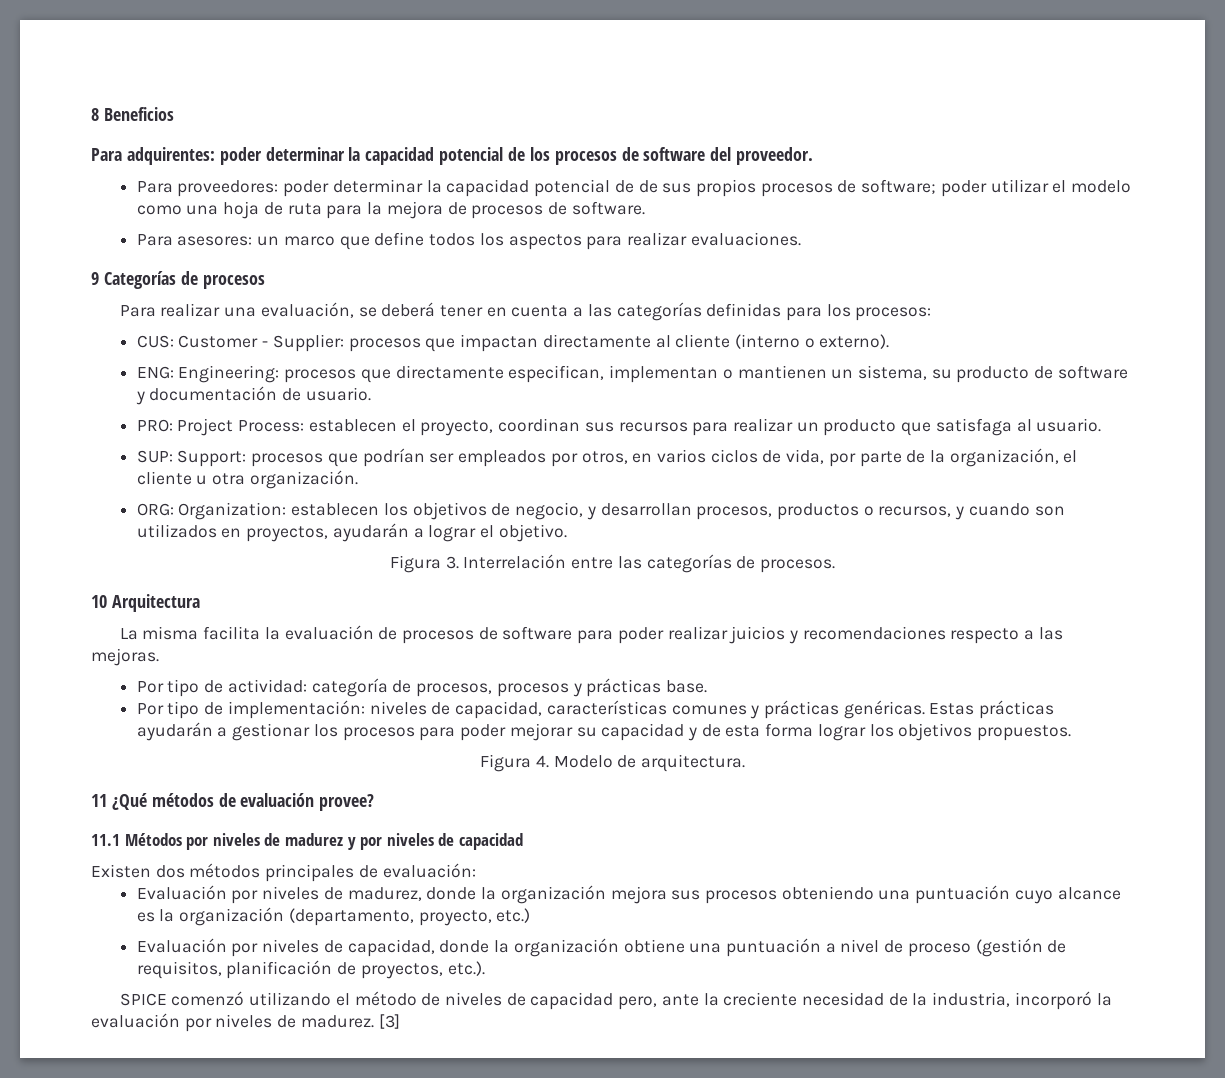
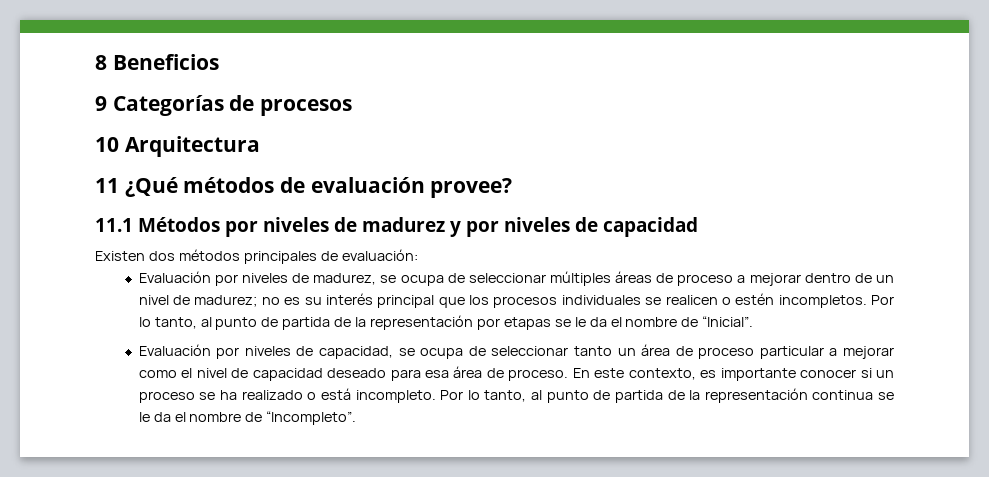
[91,147,814,165] [136,179,1132,197] [136,201,645,219] [136,232,801,250] [91,271,265,289] [119,302,932,321] [136,334,890,352] [136,365,1128,383] [135,386,371,405] [136,418,1102,436] [136,448,1078,467] [136,470,358,489] [136,502,1065,520] [136,523,567,542] [389,554,836,573] [91,594,200,612] [119,625,1063,644] [91,648,159,666] [136,678,707,697] [136,700,1055,719] [136,722,1072,741] [480,754,745,772] Para adquirentes: poder determinar la capacidad potencial de los procesos de software del proveedor. // Para proveedores: poder determinar la capacidad potencial de de sus propios procesos de software; poder utilizar el modelo como una hoja de ruta para la mejora de procesos de software. // Para asesores: un marco que define todos los aspectos para realizar evaluaciones. // 9 Categorías de procesos // Para realizar una evaluación, se deberá tener en cuenta a las categorías definidas para los procesos: // CUS: Customer - Supplier: procesos que impactan directamente al cliente (interno o externo). // ENG: Engineering: procesos que directamente especifican, implementan o mantienen un sistema, su producto de software y documentación de usuario. // PRO: Project Process: establecen el proyecto, coordinan sus recursos para realizar un producto que satisfaga al usuario. // SUP: Support: procesos que podrían ser empleados por otros, en varios ciclos de vida, por parte de la organización, el cliente u otra organización. // ORG: Organization: establecen los objetivos de negocio, y desarrollan procesos, productos o recursos, y cuando son utilizados en proyectos, ayudarán a lograr el objetivo. // Figura 3. Interrelación entre las categorías de procesos. // 10 Arquitectura // La misma facilita la evaluación de procesos de software para poder realizar juicios y recomendaciones respecto a las mejoras. // Por tipo de actividad: categoría de procesos, procesos y prácticas base. // Por tipo de implementación: niveles de capacidad, características comunes y prácticas genéricas. Estas prácticas ayudarán a gestionar los procesos para poder mejorar su capacidad y de esta forma lograr los objetivos propuestos. // Figura 4. Modelo de arquitectura. -> [95,95,353,116] [95,136,260,157] 9 Categorías de procesos // 10 Arquitectura
[426,885,1121,904] [136,907,531,926] donde la organización mejora sus procesos obteniendo una puntuación cuyo alcance es la organización (departamento, proyecto, etc.) -> [380,271,895,286] [138,293,894,308] [138,315,754,330] se ocupa de seleccionar múltiples áreas de proceso a mejorar dentro de un nivel de madurez; no es su interés principal que los procesos individuales se realicen o estén incompletos. Por lo tanto, al punto de partida de la representación por etapas se le da el nombre de “Inicial”.
[439,938,1067,957] [136,960,485,979] [119,991,1112,1010] [91,1013,400,1032] donde la organización obtiene una puntuación a nivel de proceso (gestión de requisitos, planificación de proyectos, etc.). // SPICE comenzó utilizando el método de niveles de capacidad pero, ante la creciente necesidad de la industria, incorporó la evaluación por niveles de madurez. [3] -> [398,344,894,359] [138,366,895,381] [138,388,895,403] [138,411,357,425] se ocupa de seleccionar tanto un área de proceso particular a mejorar como el nivel de capacidad deseado para esa área de proceso. En este contexto, es importante conocer si un proceso se ha realizado o está incompleto. Por lo tanto, al punto de partida de la representación continua se le da el nombre de “Incompleto”.

